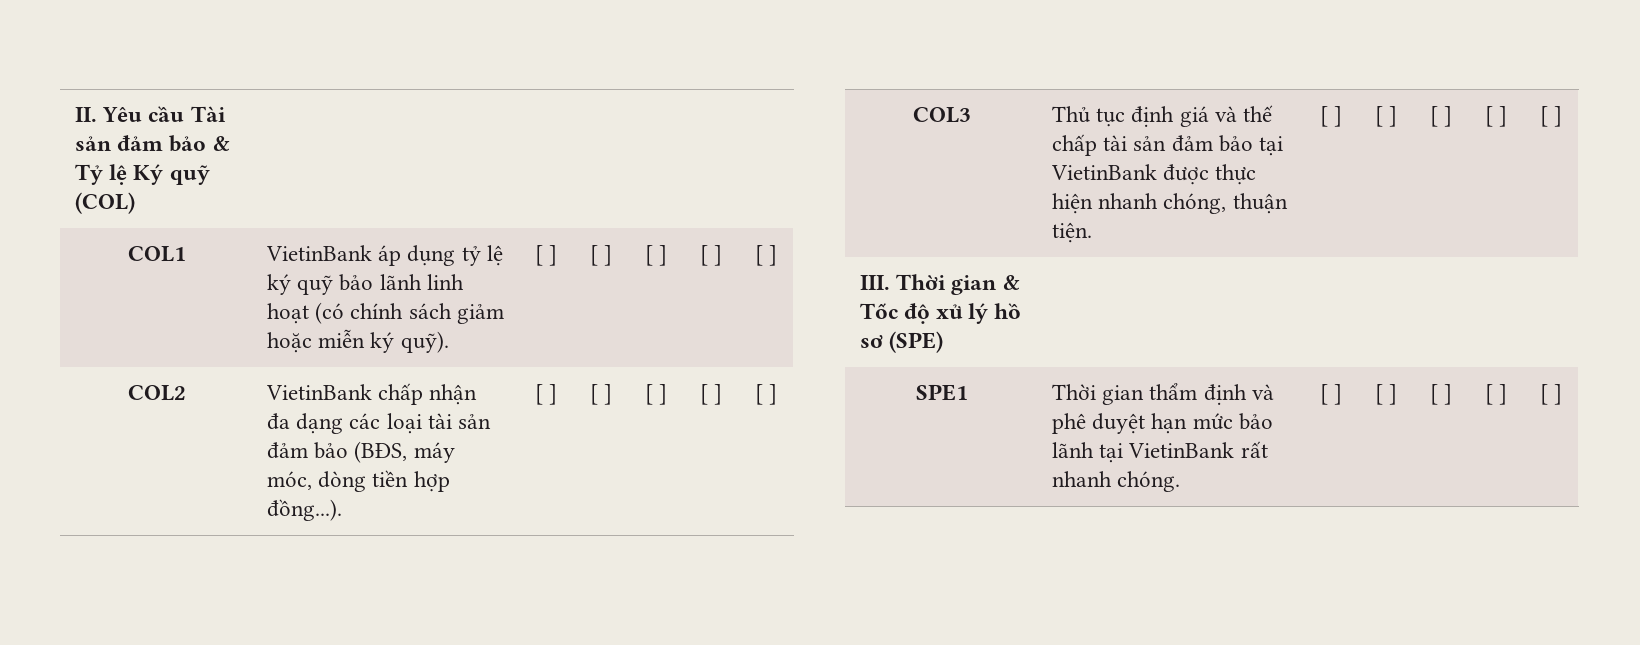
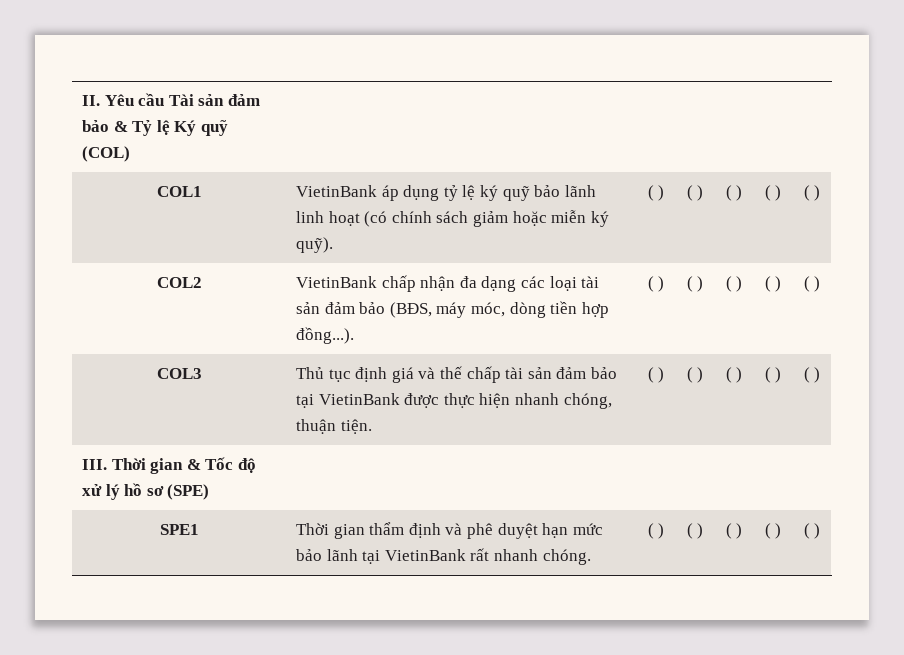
[534,245,558,266] [589,245,613,266] [644,245,668,266] [699,245,723,266] [754,245,778,266] [ ] | [ ] | [ ] | [ ] | [ ] -> [647,185,665,201] [686,185,704,201] [725,185,743,201] [764,185,782,201] [803,185,821,201] ( ) | ( ) | ( ) | ( ) | ( )
[534,384,558,405] [589,384,613,405] [644,384,668,405] [699,384,723,405] [754,384,778,405] [ ] | [ ] | [ ] | [ ] | [ ] -> [647,276,665,292] [686,276,704,292] [725,276,743,292] [764,276,782,292] [803,276,821,292] ( ) | ( ) | ( ) | ( ) | ( )
[1319,106,1343,127] [1374,106,1398,127] [1429,106,1453,127] [1484,106,1508,127] [1539,106,1563,127] [ ] | [ ] | [ ] | [ ] | [ ] -> [647,367,665,383] [686,367,704,383] [725,367,743,383] [764,367,782,383] [803,367,821,383] ( ) | ( ) | ( ) | ( ) | ( )
[1319,384,1343,405] [1374,384,1398,405] [1429,384,1453,405] [1484,384,1508,405] [1539,384,1563,405] [ ] | [ ] | [ ] | [ ] | [ ] -> [647,523,665,539] [686,523,704,539] [725,523,743,539] [764,523,782,539] [803,523,821,539] ( ) | ( ) | ( ) | ( ) | ( )

